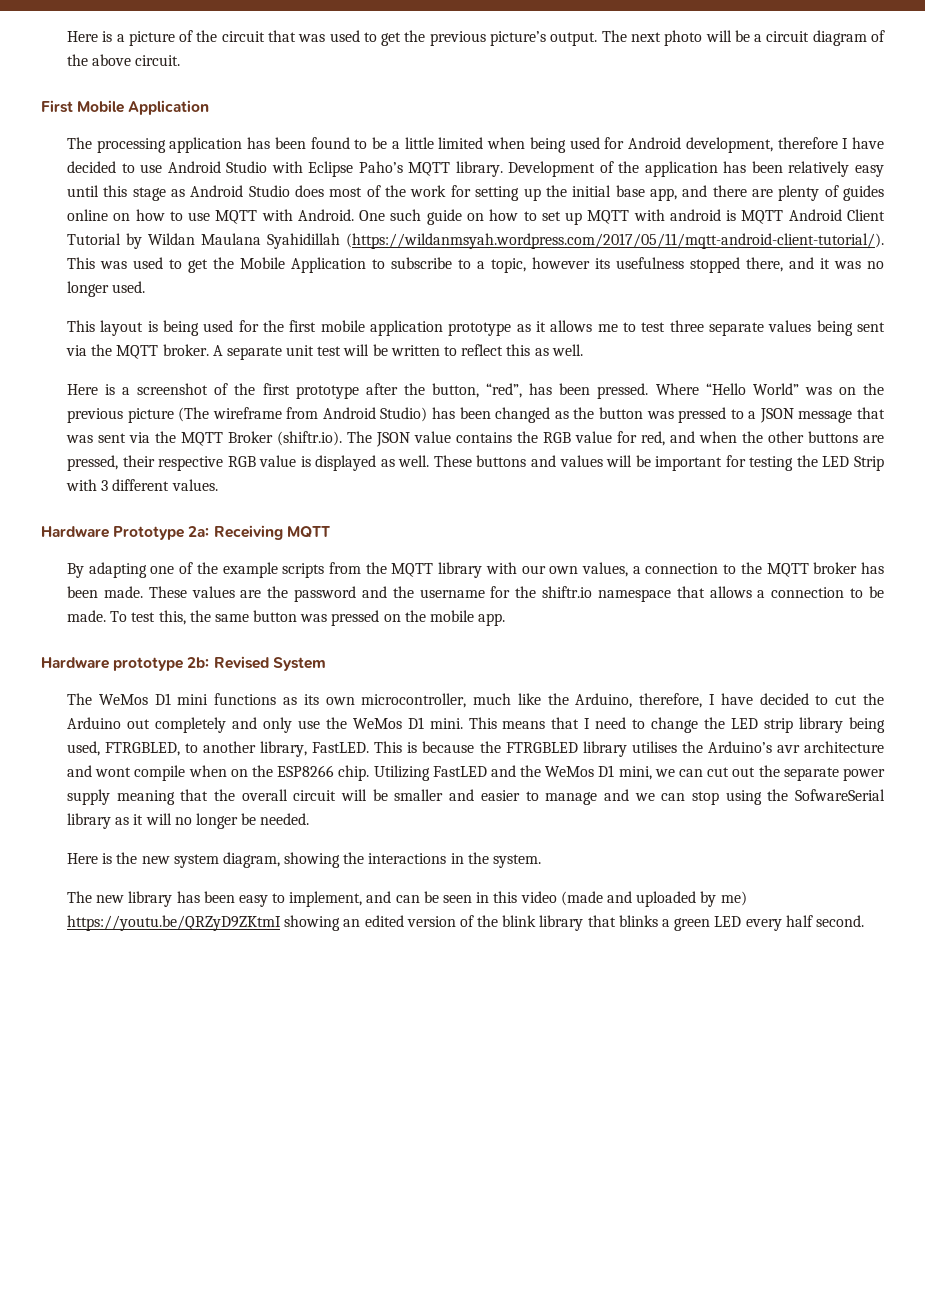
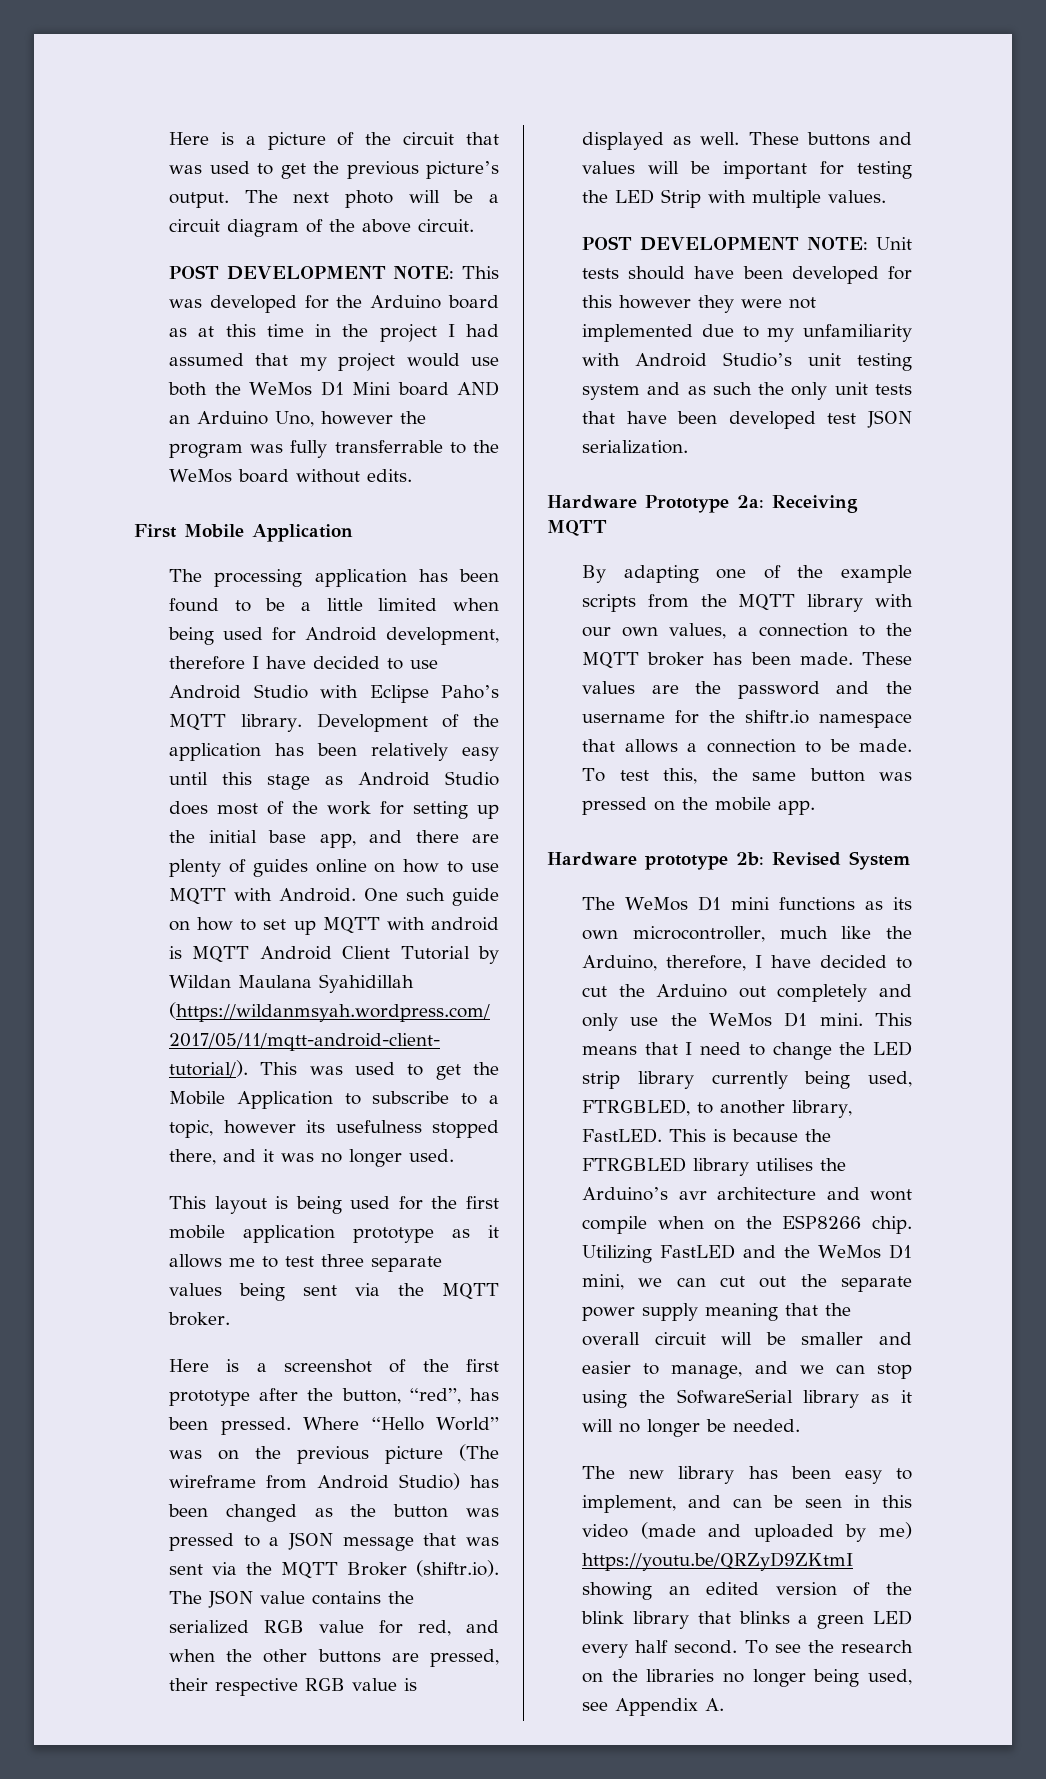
(181, 60) none -> [169,265,499,280] [169,295,499,313] [169,324,499,342] [169,353,499,371] [168,381,499,396] [169,411,427,427] [169,440,499,458] [169,469,413,483] // POST DEVELOPMENT NOTE: This was developed for the Arduino board as at this time in the project I had assumed that my project would use both the WeMos D1 Mini board AND an Arduino Uno, however the program was fully transferrable to the WeMos board without edits.
[212,344,583,360] A separate unit test will be written to reflect this as well. -> (231, 1319) none
(538, 437) none -> [169,1620,250,1634] serialized
[101,479,170,491] 3 different -> [752,190,822,208] multiple
(218, 485) none -> [582,236,912,251] [582,266,912,284] [582,295,817,313] [582,324,912,342] [582,352,912,371] [582,382,912,400] [582,410,912,429] [582,440,689,454] // POST DEVELOPMENT NOTE: Unit tests should have been developed for this however they were not implemented due to my unfamiliarity with Android Studio’s unit testing system and as such the only unit tests that have been developed test JSON serialization.
(844, 725) none -> [711,1071,788,1089] currently
[545,792,598,805] manage -> [671,1365,743,1379] manage,
[66,852,542,868] // Here is the new system diagram, showing the interactions in the system. -> (801, 1425) none
(864, 921) none -> [744,1640,913,1654] [582,1669,912,1687] [582,1698,725,1716] To see the research on the libraries no longer being used, see Appendix A.

